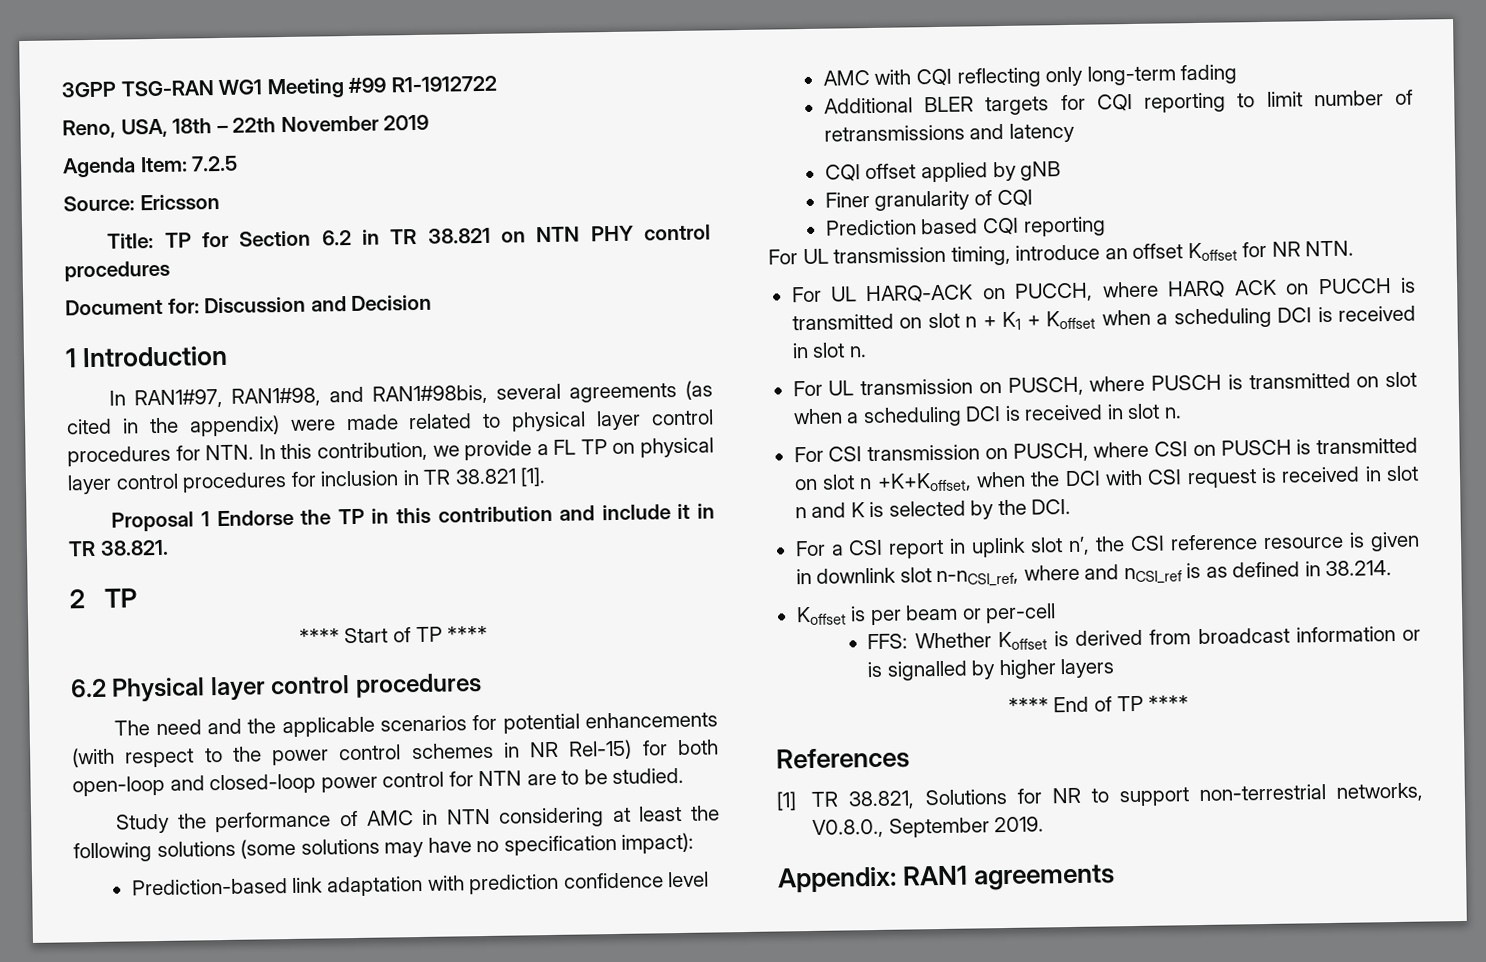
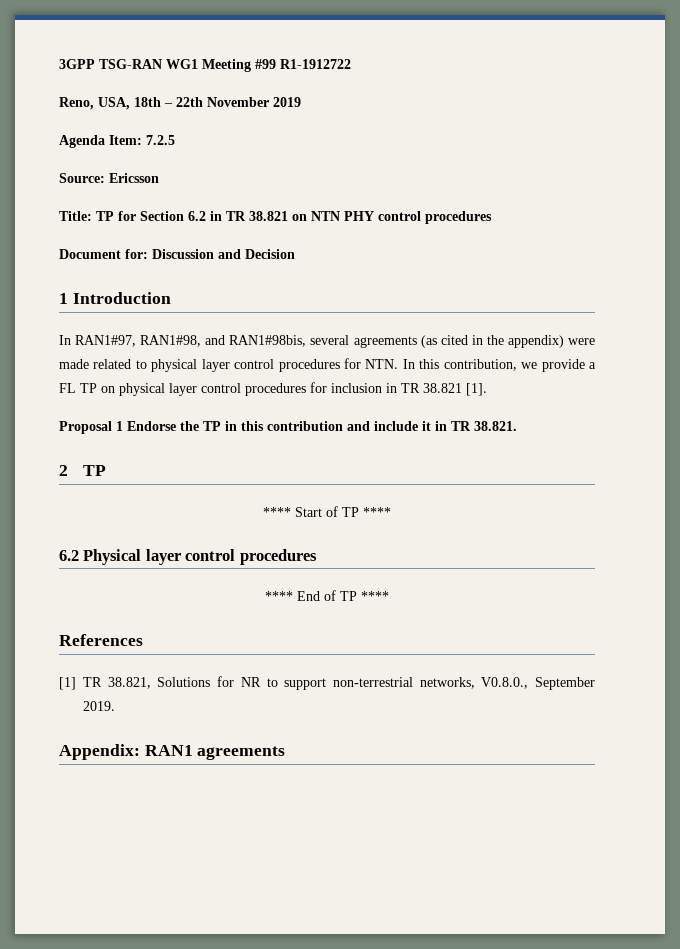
[114,711,718,738] [72,739,719,768] [72,767,685,797] [116,805,720,834] [73,832,695,863] [131,871,710,897] [822,64,1238,88] [823,89,1414,116] [823,122,1076,143] [824,161,1062,183] [824,189,1033,211] [825,216,1106,237] [768,240,1355,266] [791,277,1416,304] [791,305,1416,331] [791,342,867,359] [792,371,1417,397] [792,403,1182,428] [793,437,1418,463] [793,465,1420,492] [794,498,1072,520] [794,531,1420,559] [795,560,1393,588] [795,603,1057,626] [867,625,1421,651] [867,658,1116,681] // The need and the applicable scenarios for potential enhancements (with respect to the power control schemes in NR Rel-15) for both open-loop and closed-loop power control for NTN are to be studied. // Study the performance of AMC in NTN considering at least the following solutions (some solutions may have no specification impact): // Prediction-based link adaptation with prediction confidence level // AMC with CQI reflecting only long-term fading // Additional BLER targets for CQI reporting to limit number of retransmissions and latency // CQI offset applied by gNB // Finer granularity of CQI // Prediction based CQI reporting // For UL transmission timing, introduce an offset Koffset for NR NTN. // For UL HARQ-ACK on PUCCH, where HARQ ACK on PUCCH is transmitted on slot n + K1 + Koffset when a scheduling DCI is received in slot n. // For UL transmission on PUSCH, where PUSCH is transmitted on slot when a scheduling DCI is received in slot n. // For CSI transmission on PUSCH, where CSI on PUSCH is transmitted on slot n +K+Koffset, when the DCI with CSI request is received in slot n and K is selected by the DCI. // For a CSI report in uplink slot n’, the CSI reference resource is given in downlink slot n-nCSI_ref, where and nCSI_ref is as defined in 38.214. // Koffset is per beam or per-cell // FFS: Whether Koffset is derived from broadcast information or is signalled by higher layers -> (317, 557) none

